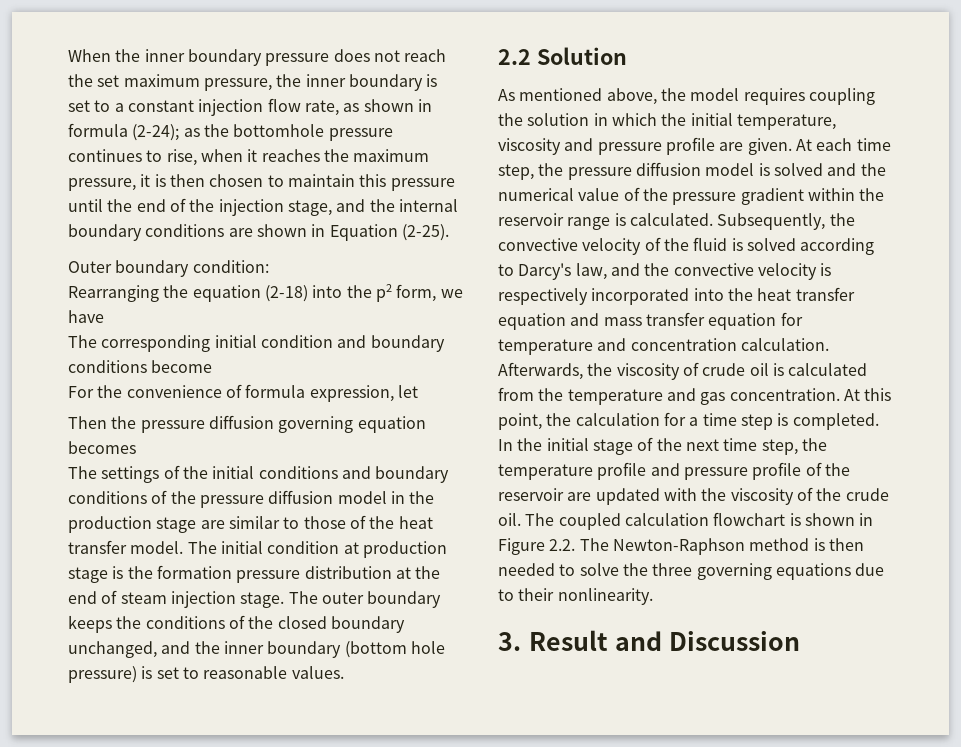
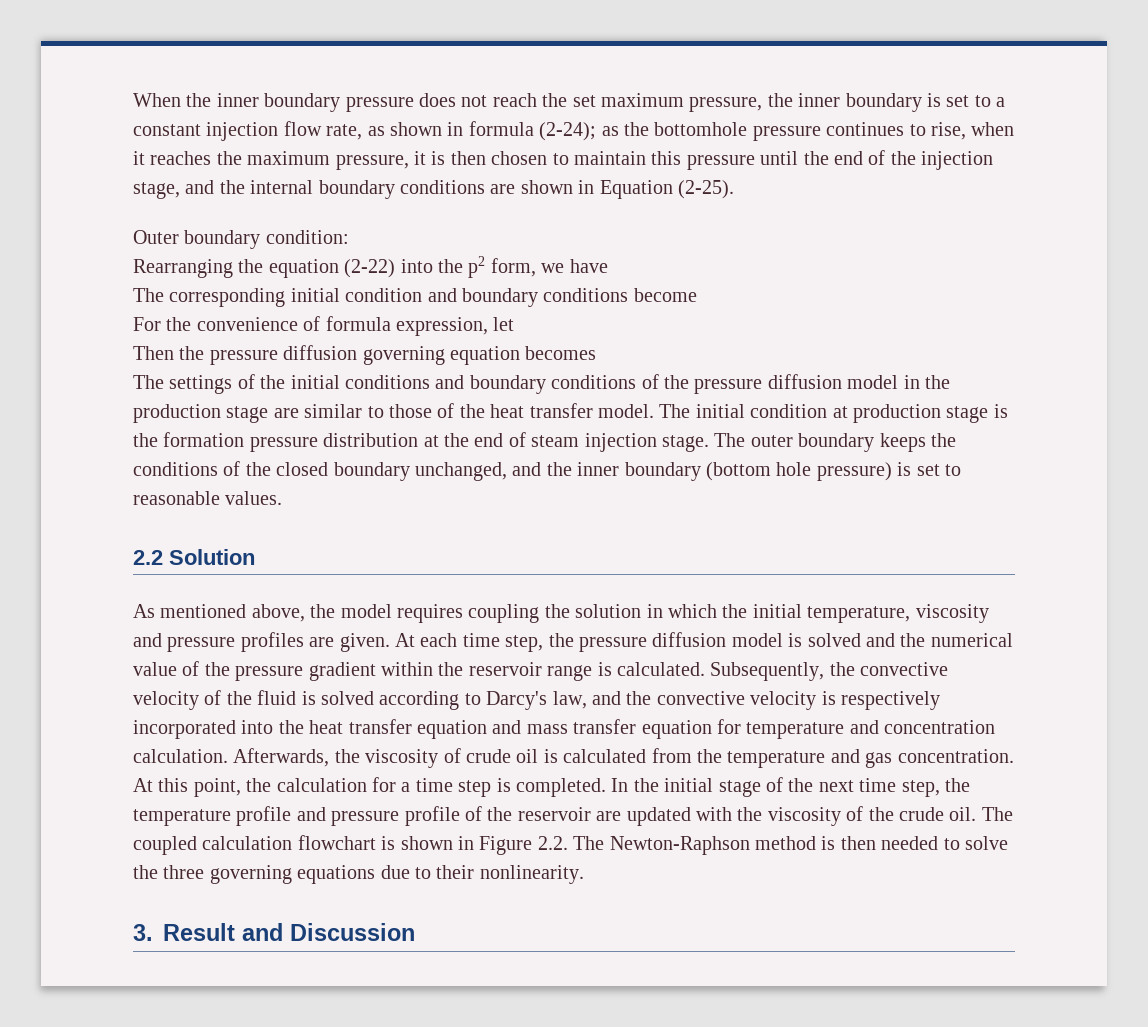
[264,285,308,302] (2-18) -> [344,259,396,278] (2-22)
[665,137,715,155] profile -> [240,632,304,652] profiles

